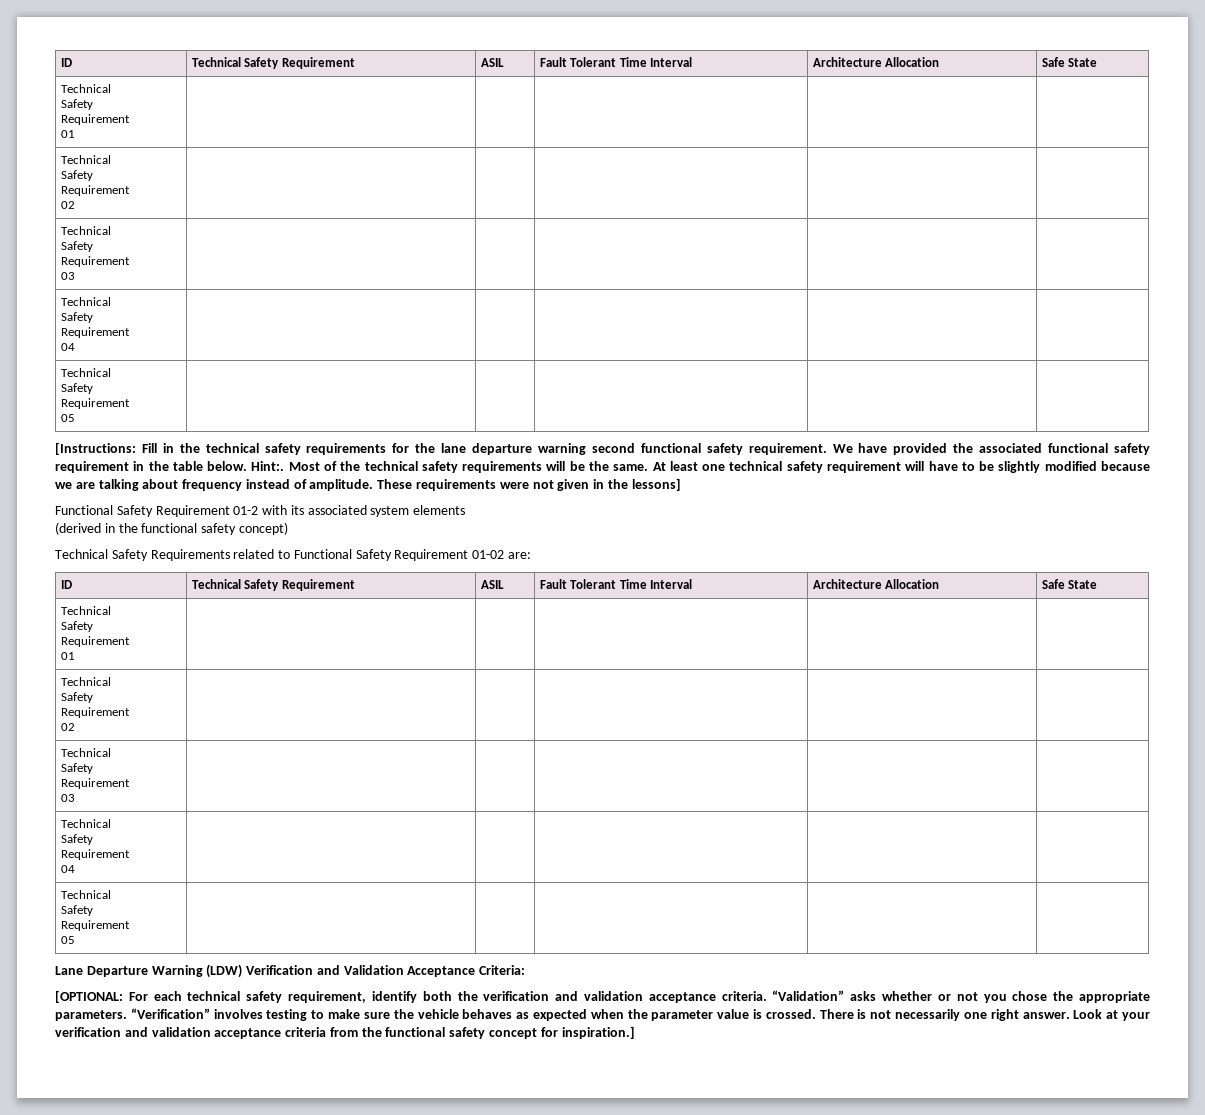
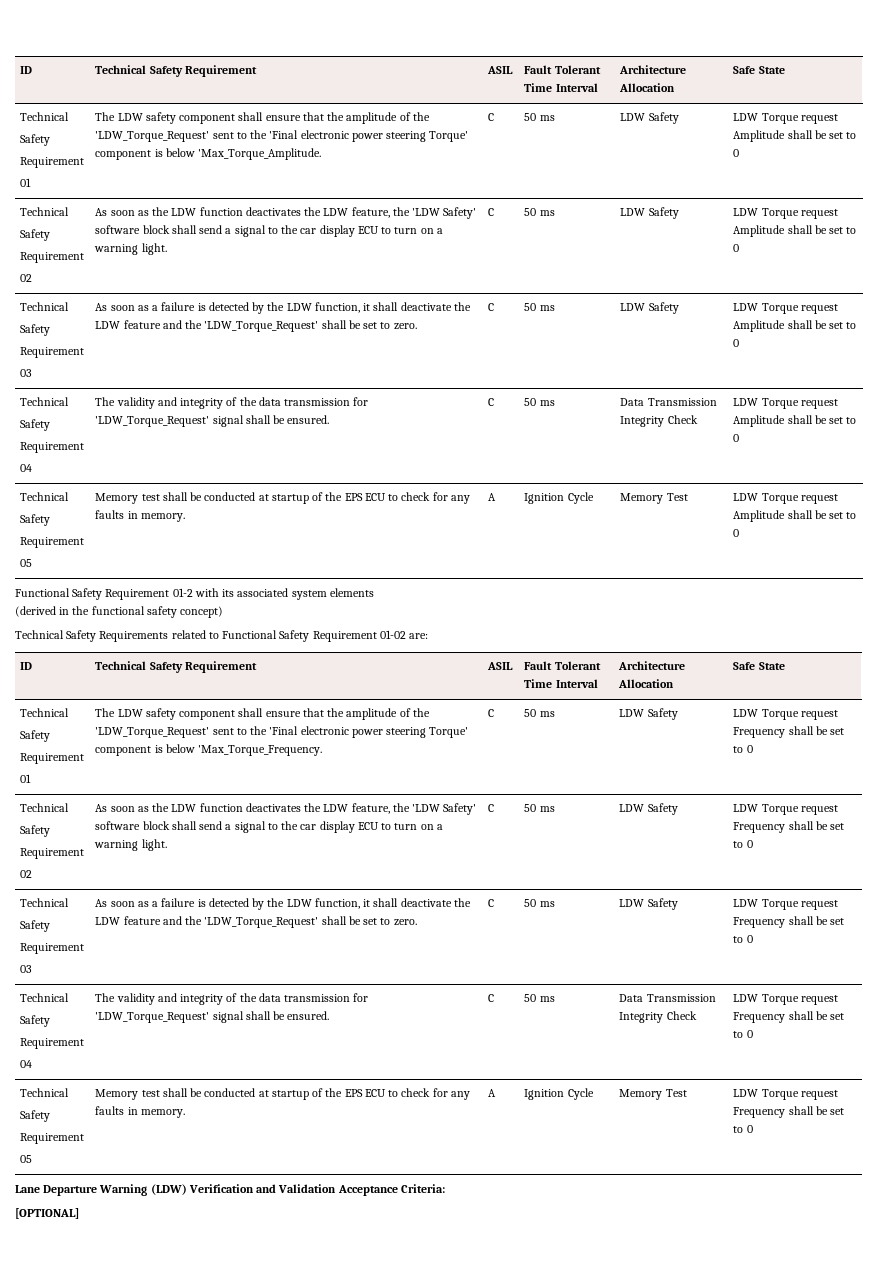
[60,155,111,164] [60,170,93,181] [60,185,130,196] [60,201,75,209] [60,226,111,235] [60,241,93,252] [60,256,130,267] [60,272,75,280] [60,297,111,306] [60,312,93,323] [60,327,130,338] [60,343,75,351] [60,368,111,377] [60,383,93,394] [60,398,130,409] [60,414,75,422] [55,442,1150,455] [55,461,1151,473] [55,478,681,491] | | | | // Technical // Safety // Requirement // 02 | | | | | // Technical // Safety // Requirement // 03 | | | | | // Technical // Safety // Requirement // 04 | | | | | // Technical // Safety // Requirement // 05 | | | | | // [Instructions: Fill in the technical safety requirements for the lane departure warning second functional safety requirement. We have provided the associated functional safety requirement in the table below. Hint:. Most of the technical safety requirements will be the same. At least one technical safety requirement will have to be slightly modified because we are talking about frequency instead of amplitude. These requirements were not given in the lessons] -> [95,112,430,124] [95,130,469,142] [95,148,322,160] [488,113,495,121] [524,113,555,121] [620,112,679,124] [733,113,838,124] [733,130,857,142] [733,149,740,157] [20,207,70,216] [20,229,51,241] [20,252,85,263] [20,274,33,282] [95,207,477,219] [95,225,443,237] [94,243,167,255] [488,208,495,216] [524,208,555,216] [620,207,679,219] [733,208,838,219] [733,225,857,237] [733,244,740,252] [20,302,70,311] [20,324,51,336] [20,347,85,358] [20,369,33,377] [95,302,471,314] [95,320,417,332] [488,303,495,311] [524,303,555,311] [620,302,679,314] [733,303,838,314] [733,320,857,332] [733,339,740,347] [20,397,70,406] [20,419,51,431] [20,442,85,453] [20,464,33,472] [95,397,369,409] [95,415,330,427] [488,398,495,406] [524,398,555,406] [620,398,717,406] [620,415,698,427] [733,398,838,409] [733,415,857,427] [733,434,740,442] [20,492,70,501] [20,514,51,526] [20,537,85,548] [20,559,33,567] [95,492,470,504] [95,510,185,522] [488,493,497,501] [524,492,594,504] [620,493,688,504] [733,493,838,504] [733,510,857,522] [733,529,740,537] The LDW safety component shall ensure that the amplitude of the 'LDW_Torque_Request' sent to the 'Final electronic power steering Torque' component is below 'Max_Torque_Amplitude. | C | 50 ms | LDW Safety | LDW Torque request Amplitude shall be set to 0 // Technical // Safety // Requirement // 02 | As soon as the LDW function deactivates the LDW feature, the 'LDW Safety' software block shall send a signal to the car display ECU to turn on a warning light. | C | 50 ms | LDW Safety | LDW Torque request Amplitude shall be set to 0 // Technical // Safety // Requirement // 03 | As soon as a failure is detected by the LDW function, it shall deactivate the LDW feature and the 'LDW_Torque_Request' shall be set to zero. | C | 50 ms | LDW Safety | LDW Torque request Amplitude shall be set to 0 // Technical // Safety // Requirement // 04 | The validity and integrity of the data transmission for 'LDW_Torque_Request' signal shall be ensured. | C | 50 ms | Data Transmission Integrity Check | LDW Torque request Amplitude shall be set to 0 // Technical // Safety // Requirement // 05 | Memory test shall be conducted at startup of the EPS ECU to check for any faults in memory. | A | Ignition Cycle | Memory Test | LDW Torque request Amplitude shall be set to 0
[60,677,111,686] [60,692,93,703] [60,707,130,718] [60,723,75,731] [60,748,111,757] [60,763,93,774] [60,778,130,789] [60,794,75,802] [60,819,111,828] [60,834,93,845] [60,849,130,860] [60,865,75,873] [60,890,111,899] [60,905,93,916] [60,920,130,931] [60,936,75,944] | | | | // Technical // Safety // Requirement // 02 | | | | | // Technical // Safety // Requirement // 03 | | | | | // Technical // Safety // Requirement // 04 | | | | | // Technical // Safety // Requirement // 05 | | | | | -> [95,708,430,720] [95,726,469,738] [95,744,323,756] [488,709,495,717] [524,709,555,717] [619,708,678,720] [733,709,838,720] [733,726,845,738] [733,745,753,753] [20,803,70,812] [20,825,51,837] [20,848,85,859] [20,870,33,878] [95,803,477,815] [95,821,443,833] [94,839,167,851] [488,804,495,812] [524,804,555,812] [619,803,678,815] [733,804,838,815] [733,821,845,833] [733,840,753,848] [20,898,70,907] [20,920,51,932] [20,943,85,954] [20,965,33,973] [95,898,471,910] [95,916,417,928] [488,899,495,907] [524,899,555,907] [619,898,678,910] [733,899,838,910] [733,916,845,928] [733,935,753,943] [20,993,70,1002] [20,1015,51,1027] [20,1038,85,1049] [20,1060,33,1068] [95,993,369,1005] [95,1011,330,1023] [488,994,495,1002] [524,994,555,1002] [619,994,716,1002] [619,1011,697,1023] [733,994,838,1005] [733,1011,845,1023] [733,1030,753,1038] [20,1088,70,1097] [20,1110,51,1122] [20,1133,85,1144] [20,1155,33,1163] [95,1088,470,1100] [95,1106,185,1118] [488,1089,497,1097] [524,1088,594,1100] [619,1089,687,1100] [733,1089,838,1100] [733,1106,845,1118] [733,1125,753,1133] The LDW safety component shall ensure that the amplitude of the 'LDW_Torque_Request' sent to the 'Final electronic power steering Torque' component is below 'Max_Torque_Frequency. | C | 50 ms | LDW Safety | LDW Torque request Frequency shall be set to 0 // Technical // Safety // Requirement // 02 | As soon as the LDW function deactivates the LDW feature, the 'LDW Safety' software block shall send a signal to the car display ECU to turn on a warning light. | C | 50 ms | LDW Safety | LDW Torque request Frequency shall be set to 0 // Technical // Safety // Requirement // 03 | As soon as a failure is detected by the LDW function, it shall deactivate the LDW feature and the 'LDW_Torque_Request' shall be set to zero. | C | 50 ms | LDW Safety | LDW Torque request Frequency shall be set to 0 // Technical // Safety // Requirement // 04 | The validity and integrity of the data transmission for 'LDW_Torque_Request' signal shall be ensured. | C | 50 ms | Data Transmission Integrity Check | LDW Torque request Frequency shall be set to 0 // Technical // Safety // Requirement // 05 | Memory test shall be conducted at startup of the EPS ECU to check for any faults in memory. | A | Ignition Cycle | Memory Test | LDW Torque request Frequency shall be set to 0
[55,990,1151,1003] [55,1008,1150,1021] [55,1026,635,1039] [OPTIONAL: For each technical safety requirement, identify both the verification and validation acceptance criteria. “Validation” asks whether or not you chose the appropriate parameters. “Verification” involves testing to make sure the vehicle behaves as expected when the parameter value is crossed. There is not necessarily one right answer. Look at your verification and validation acceptance criteria from the functional safety concept for inspiration.] -> [15,1208,79,1219] [OPTIONAL]

